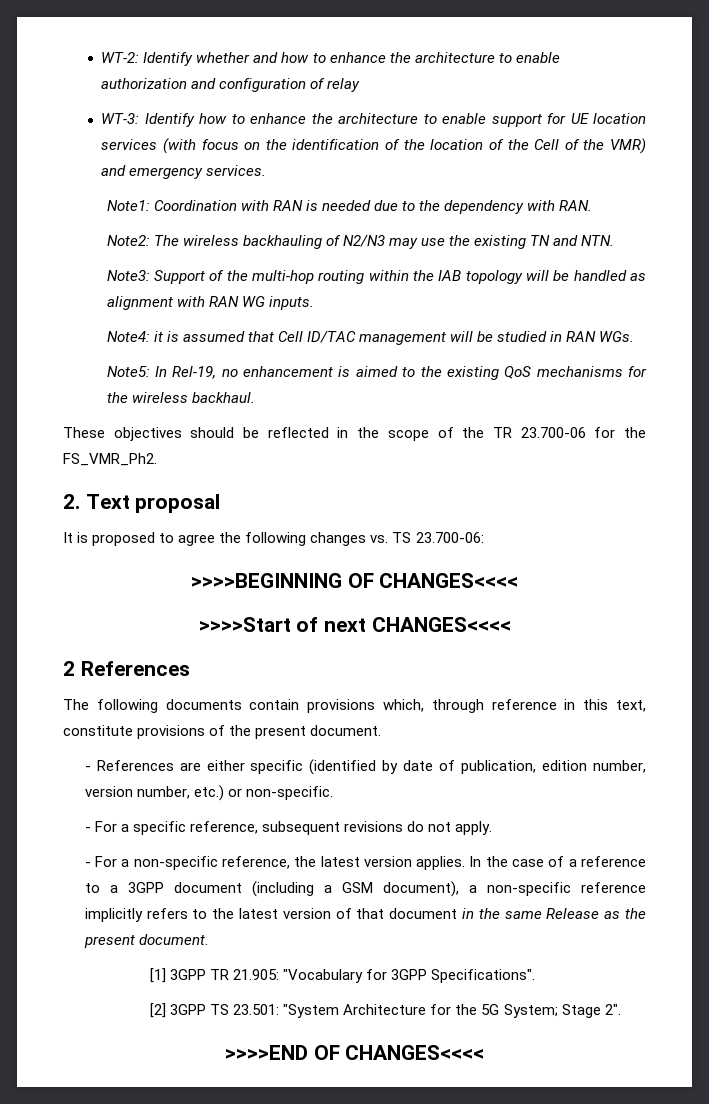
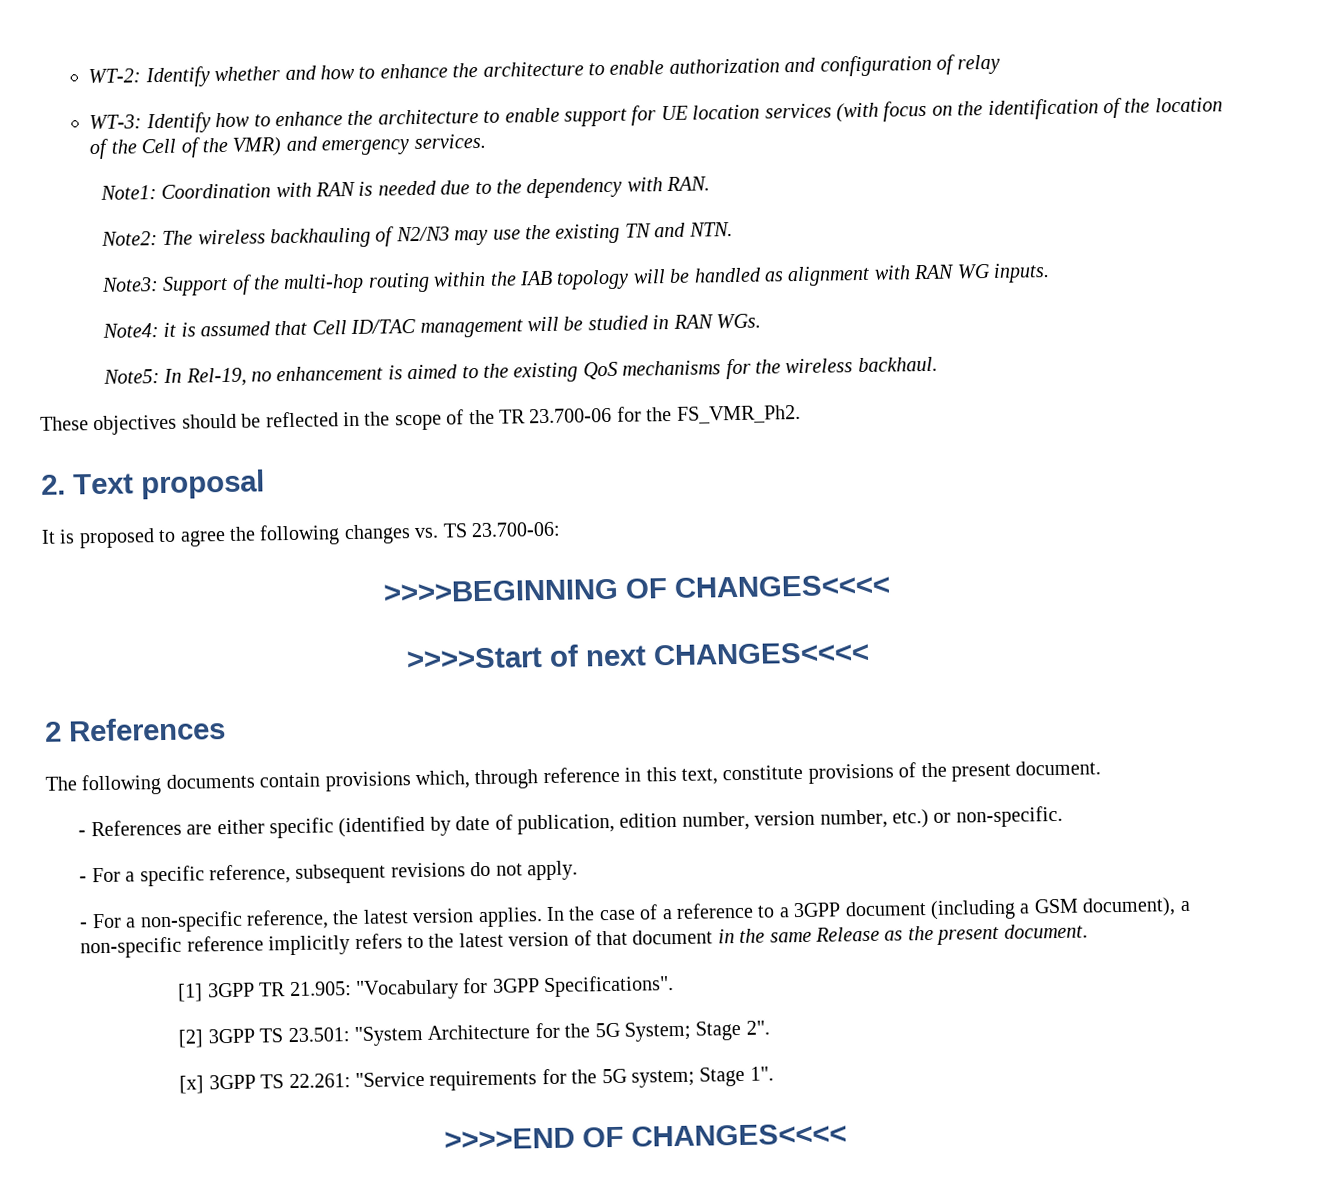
(621, 1009) none -> [179,1066,774,1094] // [x] 3GPP TS 22.261: "Service requirements for the 5G system; Stage 1".

